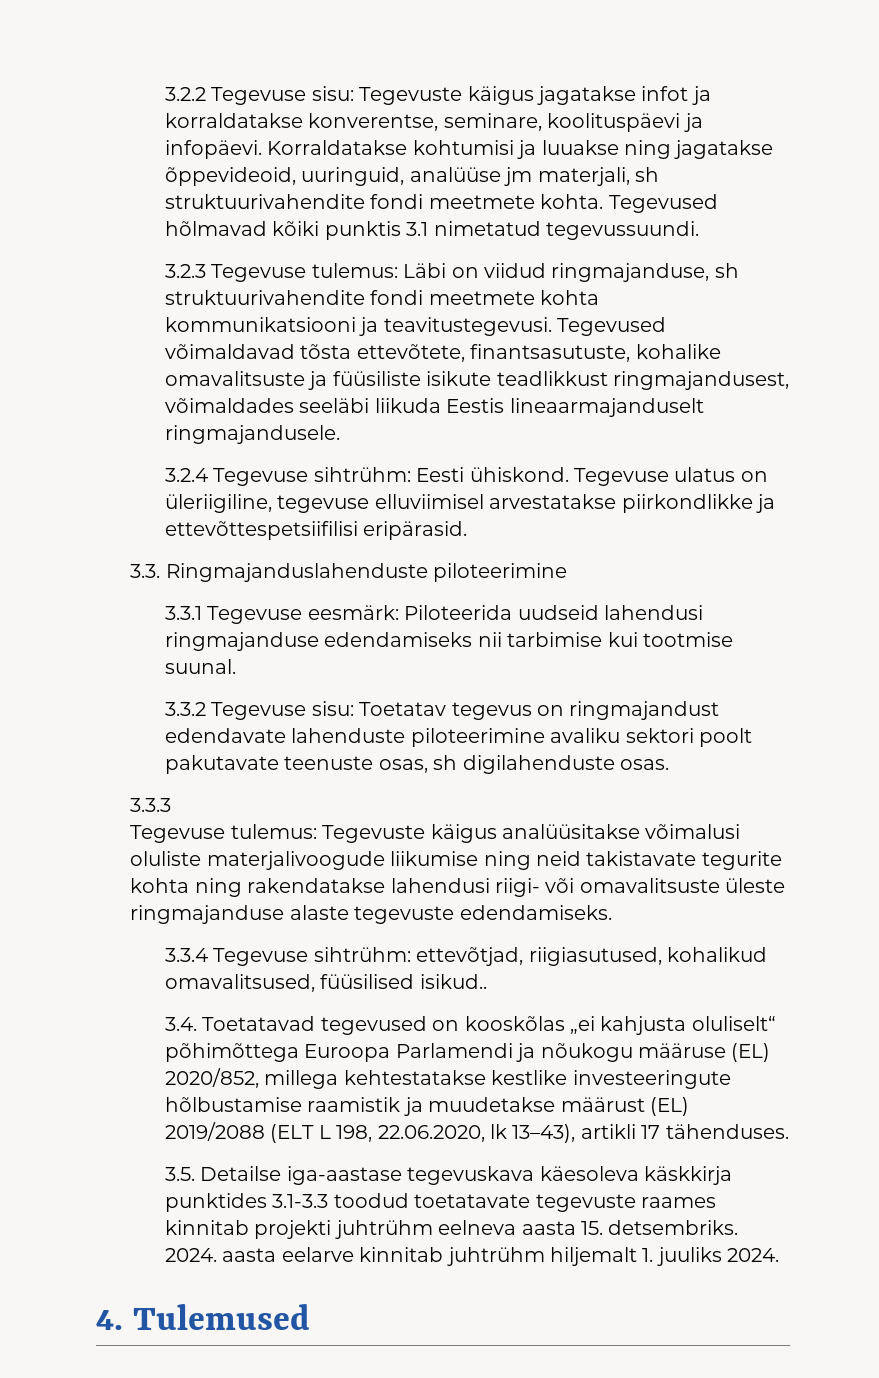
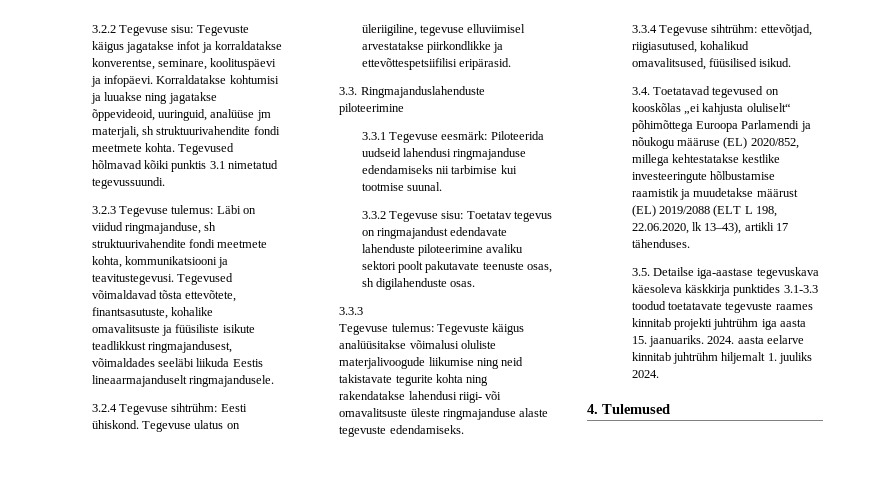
[540,290,600,305] kohta -> [91,256,122,268] kohta,
[419,974,487,989] isikud.. -> [759,58,792,67] isikud.
[438,1220,517,1235] eelneva -> [761,319,777,330] iga
[608,1220,739,1235] detsembriks. -> [649,335,705,347] jaanuariks.

